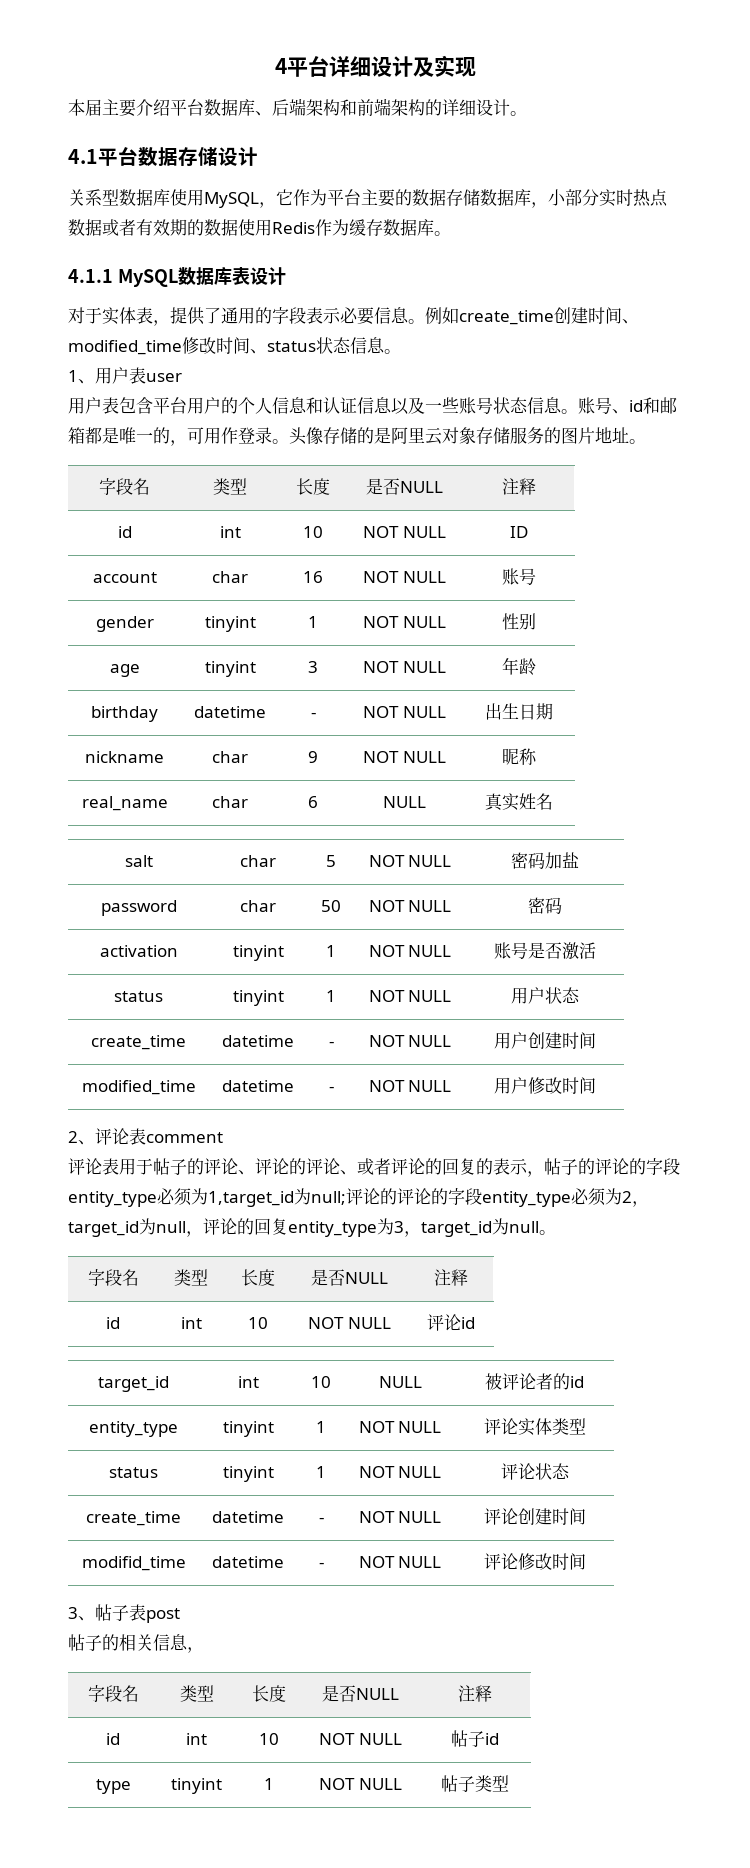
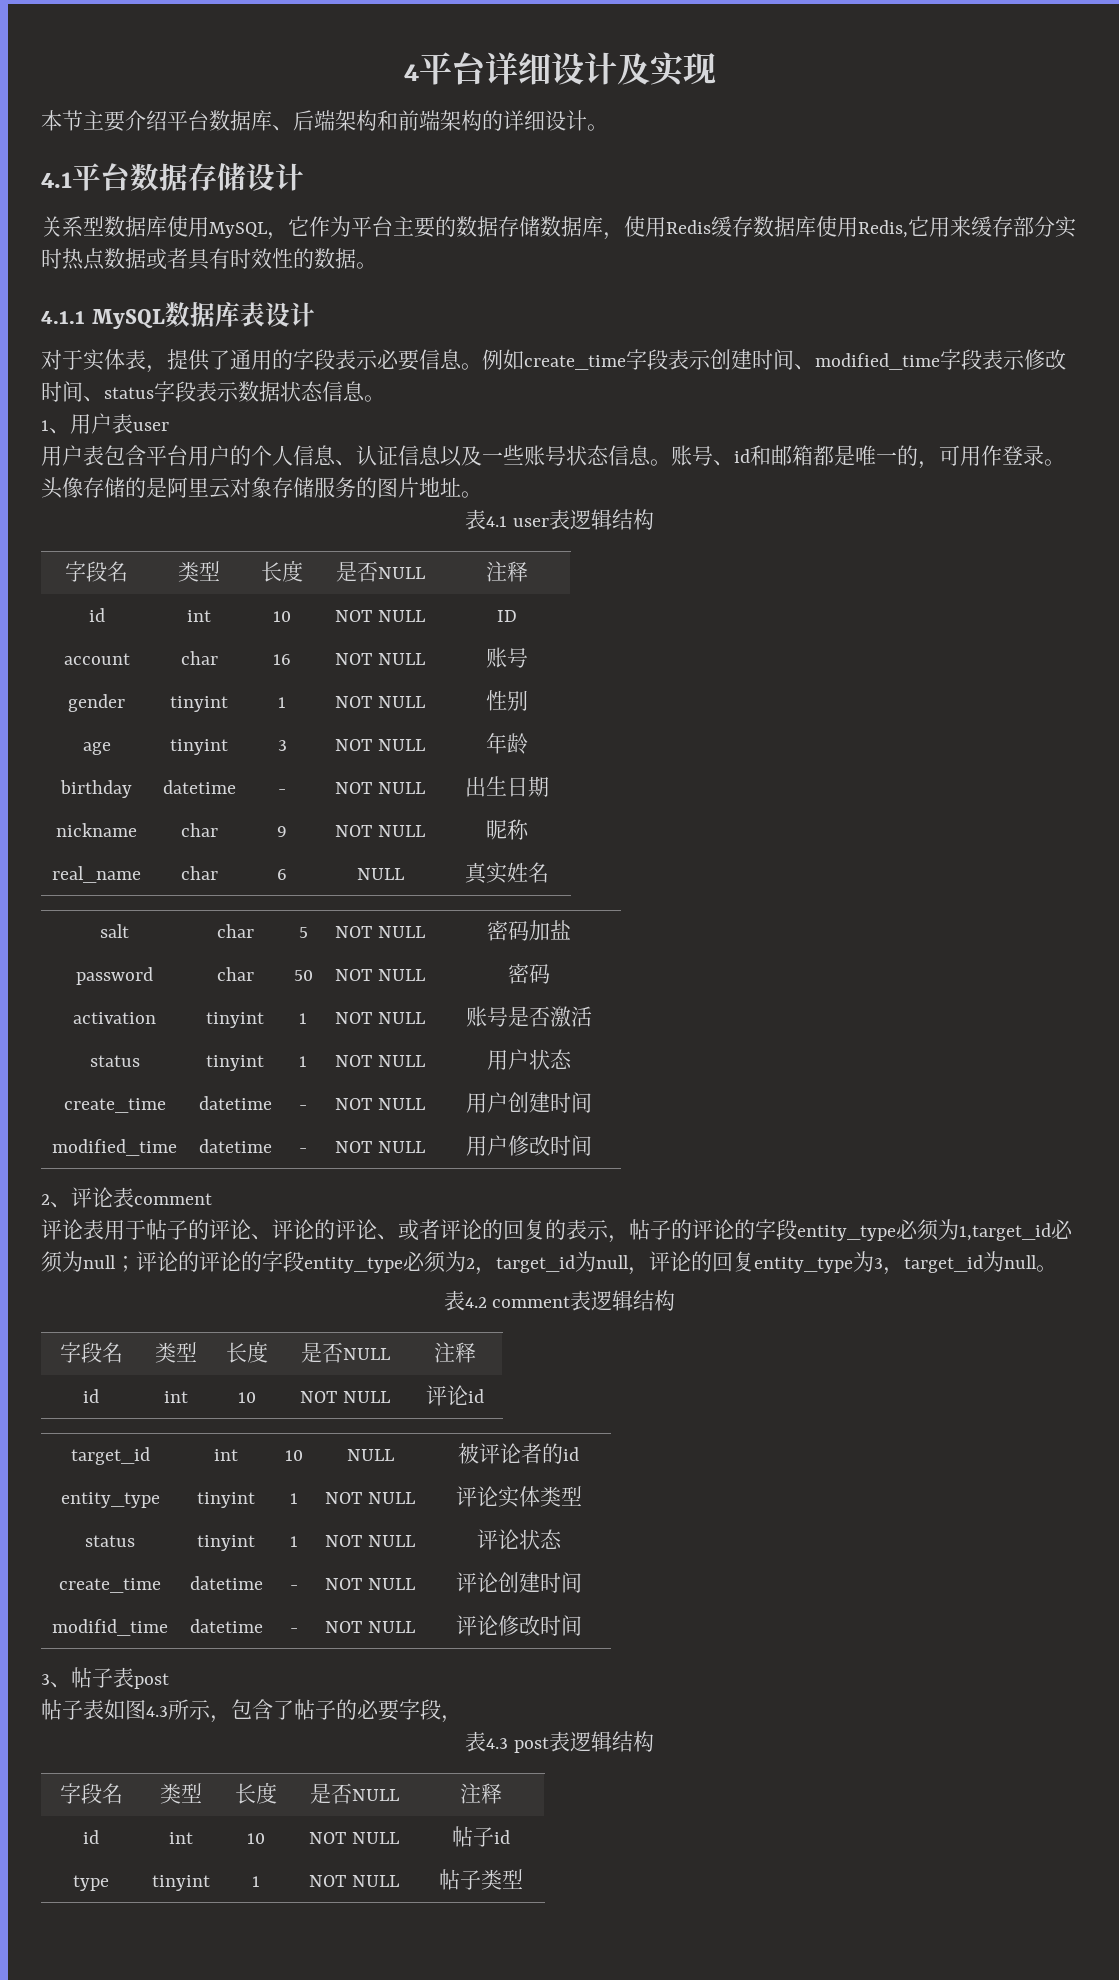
[85,99,102,116] 届 -> [62,110,83,131] 节
[548,189,566,206] 小 -> [624,216,1013,238] 使用Redis缓存数据库使用Redis,它用来缓存
[136,219,434,236] 有效期的数据使用Redis作为缓存数据库 -> [188,248,356,270] 具有时效性的数据
(554, 317) none -> [626,349,711,370] 字段表示
(182, 347) none -> [940,349,1025,370] 字段表示
(316, 346) none -> [154,381,280,402] 字段表示数据
[306,397,323,414] 和 -> [335,460,356,466] 、
(646, 441) none -> [465,509,654,530] // 表4.1 user表逻辑结构
[294,1188,346,1205] 为null; -> [1051,1219,1073,1239] [41,1251,136,1273] 必须为null；
(556, 1232) none -> [443,1290,676,1311] // 表4.2 comment表逻辑结构
[102,1634,204,1653] 的相关信息， -> [83,1699,462,1723] [465,1731,654,1753] 表如图4.3所示，包含了帖子的必要字段， // 表4.3 post表逻辑结构

